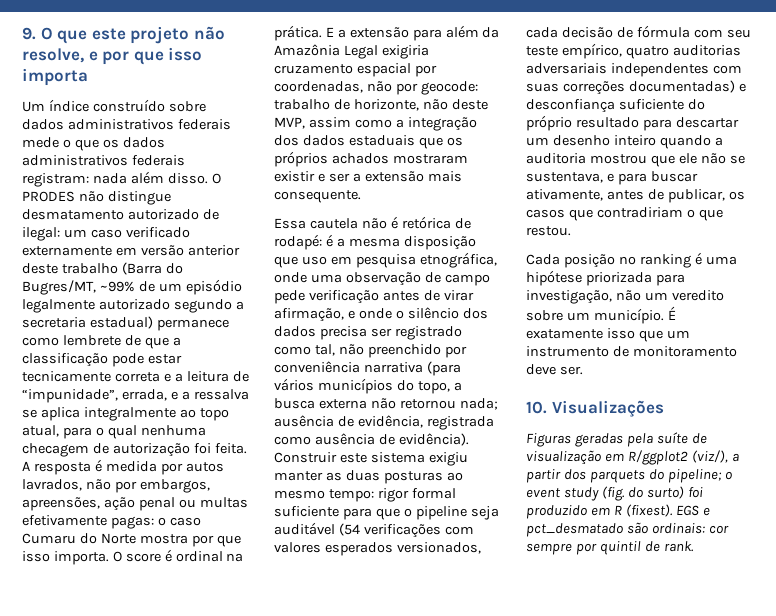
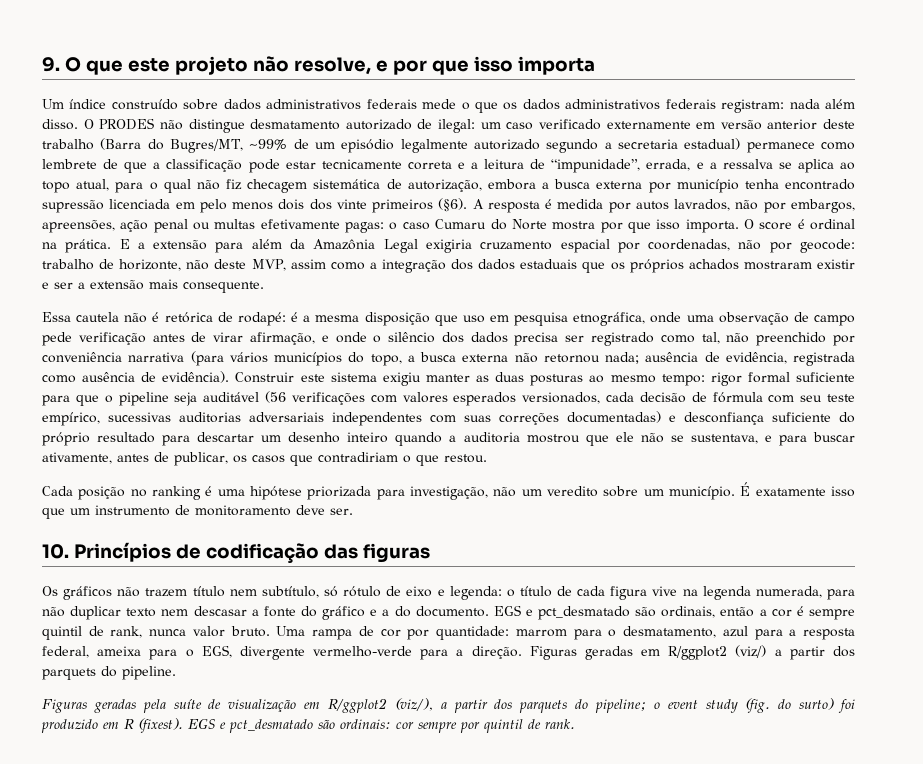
[83,407,176,421] integralmente -> (834, 166) none
[140,425,206,436] [22,443,247,457] nenhuma checagem de autorização foi feita. -> [196,179,855,193] [42,198,468,213] não fiz checagem sistemática de autorização, embora a busca externa por município tenha encontrado supressão licenciada em pelo menos dois dos vinte primeiros (§6).
[338,523,360,536] (54 -> [265,391,286,403] (56
[625,46,669,59] quatro -> [108,412,171,422] sucessivas
[551,400,664,417] Visualizações -> [73,542,430,563] [42,586,855,600] [42,605,855,620] [42,626,855,640] [42,645,855,660] [42,666,176,680] Princípios de codificação das figuras // Os gráficos não trazem título nem subtítulo, só rótulo de eixo e legenda: o título de cada figura vive na legenda numerada, para não duplicar texto nem descasar a fonte do gráfico e a do documento. EGS e pct_desmatado são ordinais, então a cor é sempre quintil de rank, nunca valor bruto. Uma rampa de cor por quantidade: marrom para o desmatamento, azul para a resposta federal, ameixa para o EGS, divergente vermelho-verde para a direção. Figuras geradas em R/ggplot2 (viz/) a partir dos parquets do pipeline.

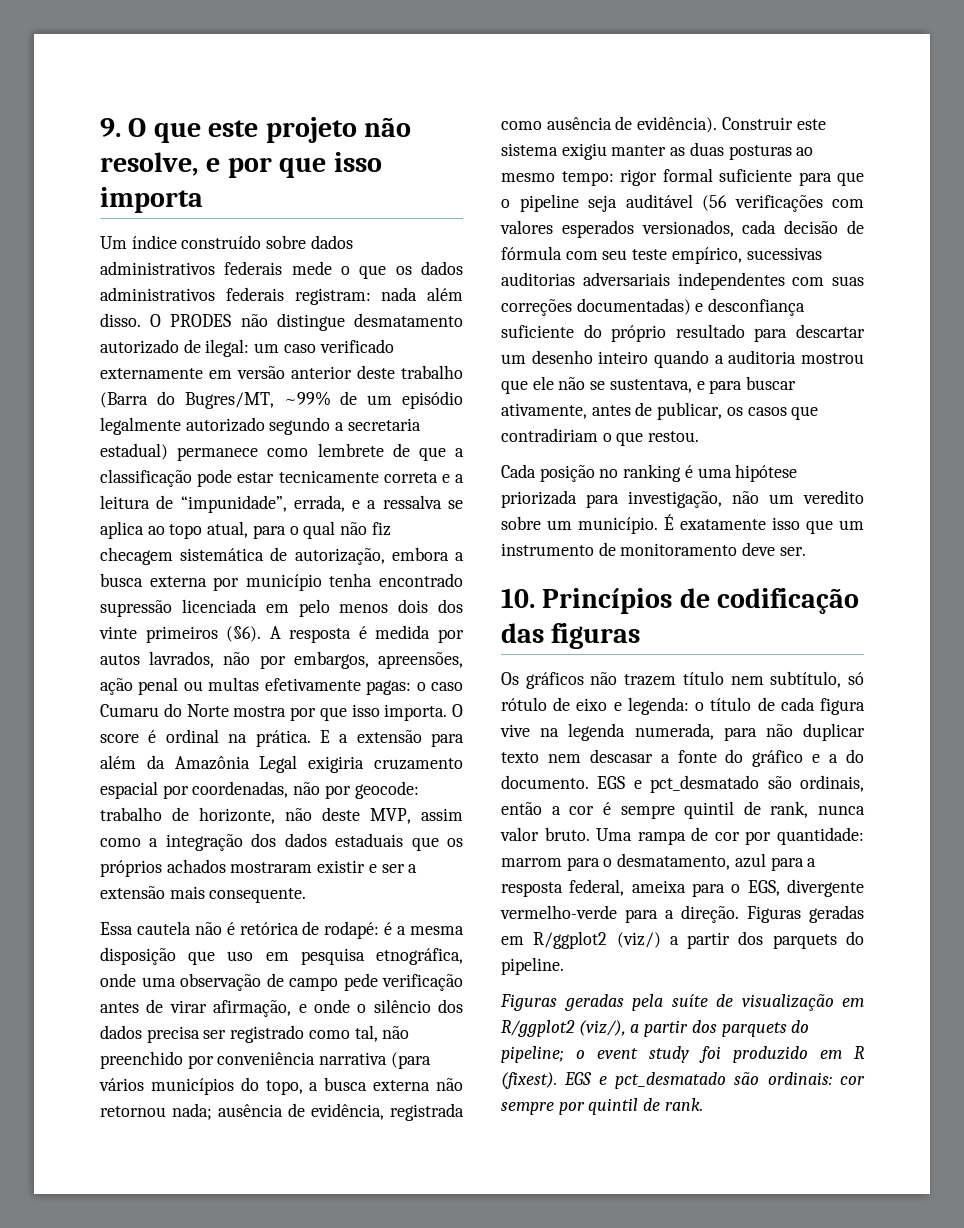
[745,698,835,713] (fig. do surto) -> (690, 1054) none

